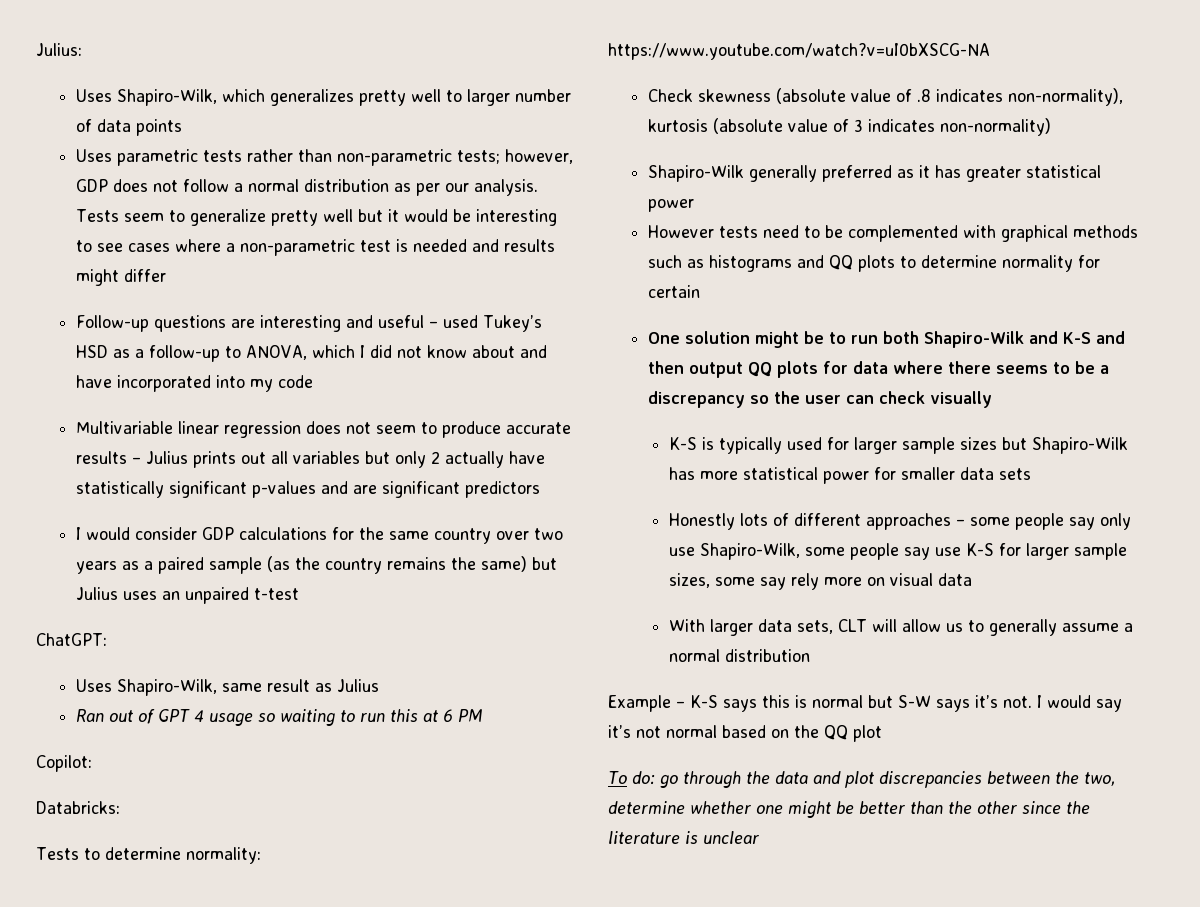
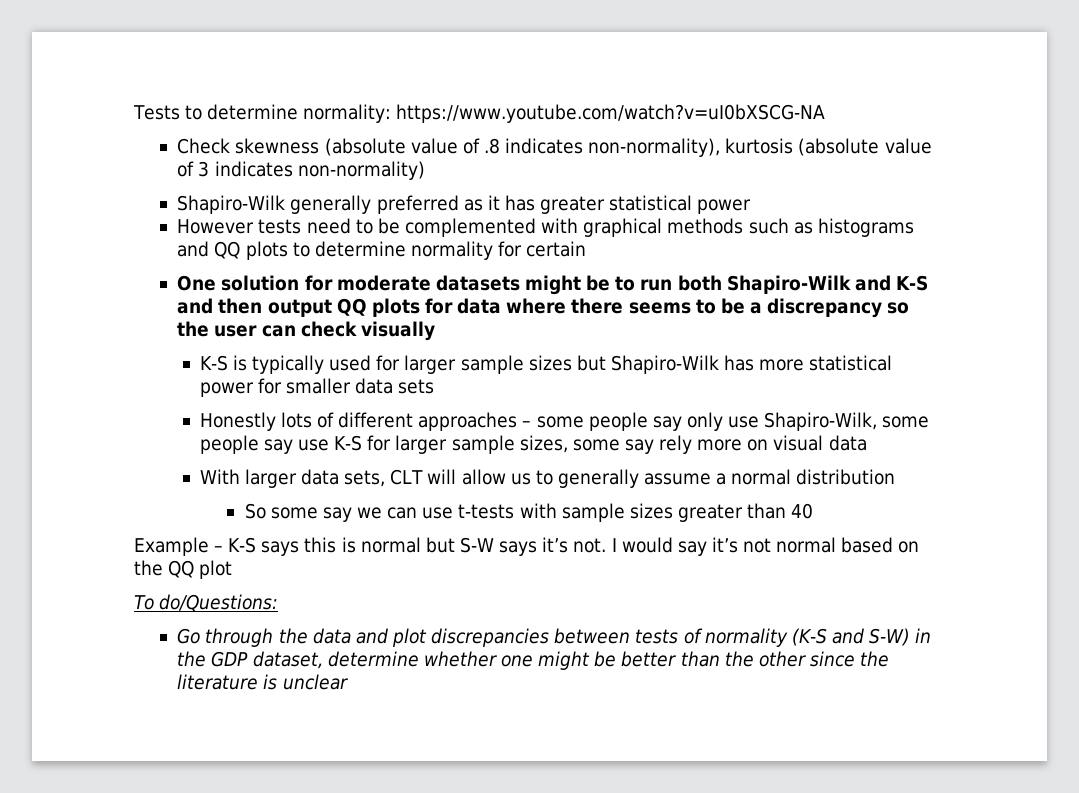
[36,43,82,56] [76,89,572,106] [76,119,183,136] [76,149,574,166] [76,179,539,196] [76,209,558,226] [76,239,556,256] [76,269,167,286] [76,315,543,332] [76,345,548,362] [76,375,314,392] [76,421,572,438] [76,451,546,468] [76,481,541,498] [76,527,564,544] [76,556,558,574] [76,587,300,604] [36,633,107,646] [76,679,380,696] [76,709,483,726] [36,755,92,772] [36,801,120,814] Julius: // Uses Shapiro-Wilk, which generalizes pretty well to larger number of data points // Uses parametric tests rather than non-parametric tests; however, GDP does not follow a normal distribution as per our analysis. Tests seem to generalize pretty well but it would be interesting to see cases where a non-parametric test is needed and results might differ // Follow-up questions are interesting and useful – used Tukey’s HSD as a follow-up to ANOVA, which I did not know about and have incorporated into my code // Multivariable linear regression does not seem to produce accurate results – Julius prints out all variables but only 2 actually have statistically significant p-values and are significant predictors // I would consider GDP calculations for the same country over two years as a paired sample (as the country remains the same) but Julius uses an unpaired t-test // ChatGPT: // Uses Shapiro-Wilk, same result as Julius // Ran out of GPT 4 usage so waiting to run this at 6 PM // Copilot: // Databricks: // -> (133, 112) none
(751, 337) none -> [304,275,520,291] for moderate datasets
(810, 655) none -> [244,503,814,522] // So some say we can use t-tests with sample sizes greater than 40
[631,771,678,788] do: go -> [159,594,279,612] [177,628,201,644] do/Questions: // Go
[1054,771,1116,786] the two, -> [635,628,932,647] [177,651,323,669] tests of normality (K-S and S-W) in the GDP dataset,

